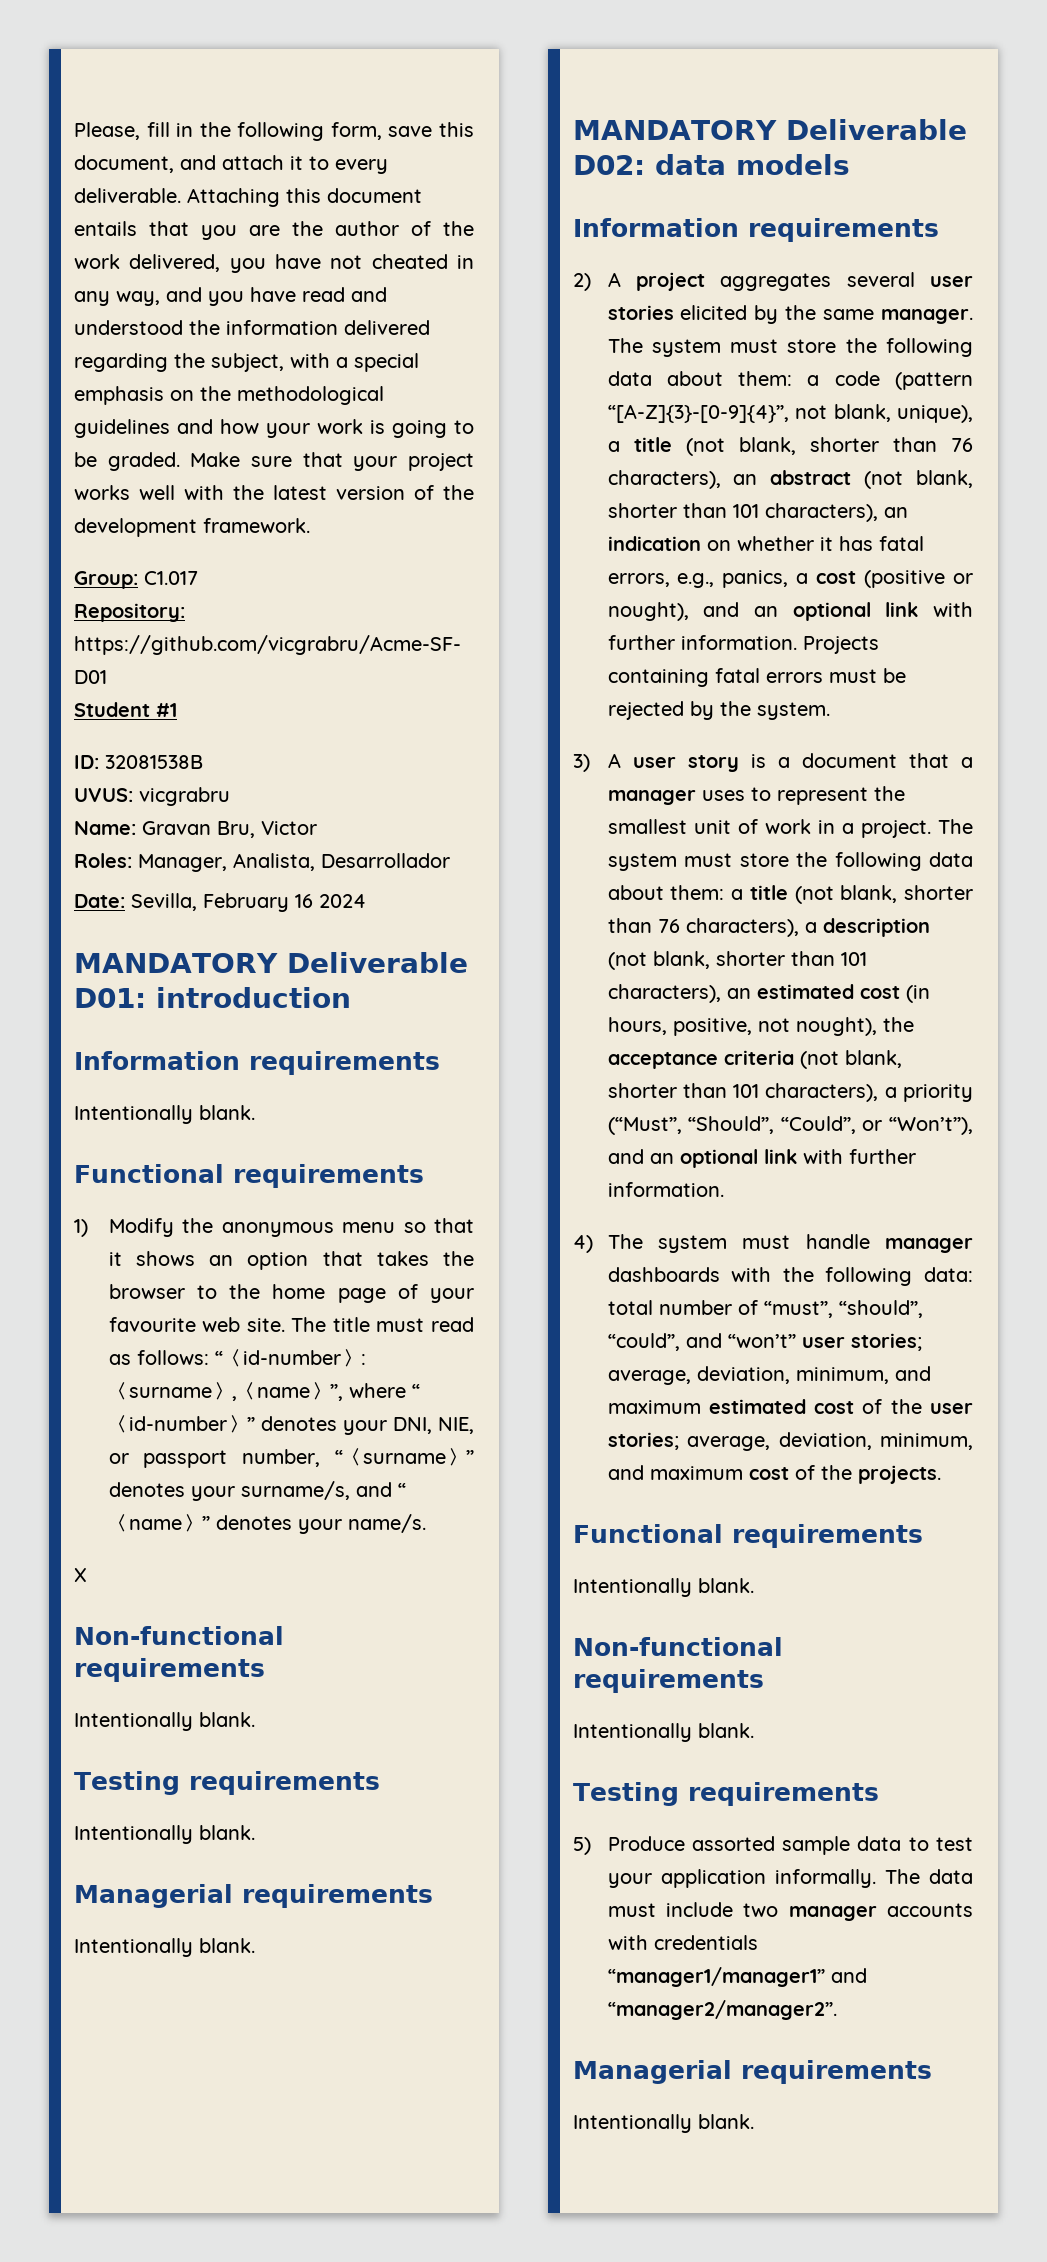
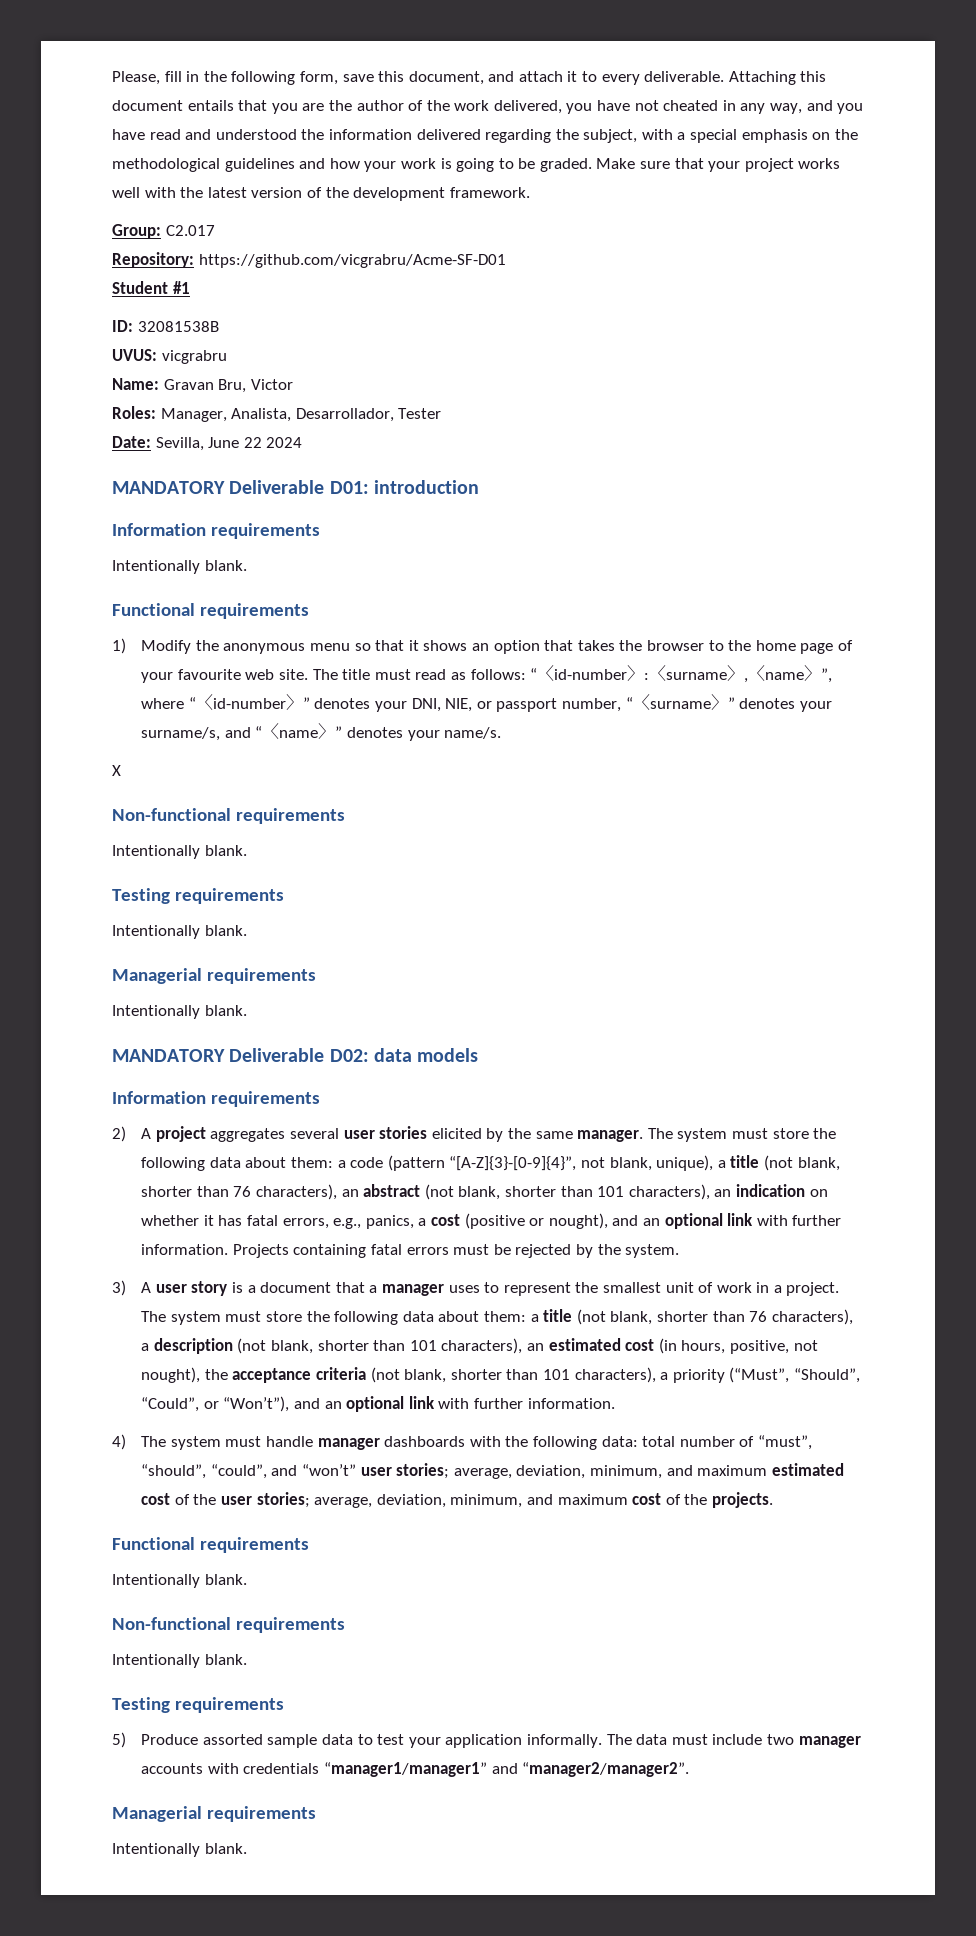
[144,571,198,585] C1.017 -> [165,225,215,236] C2.017
[321,853,450,868] Desarrollador -> [295,408,442,422] Desarrollador, Tester
[203,893,313,912] February 16 -> [208,437,262,448] June 22

